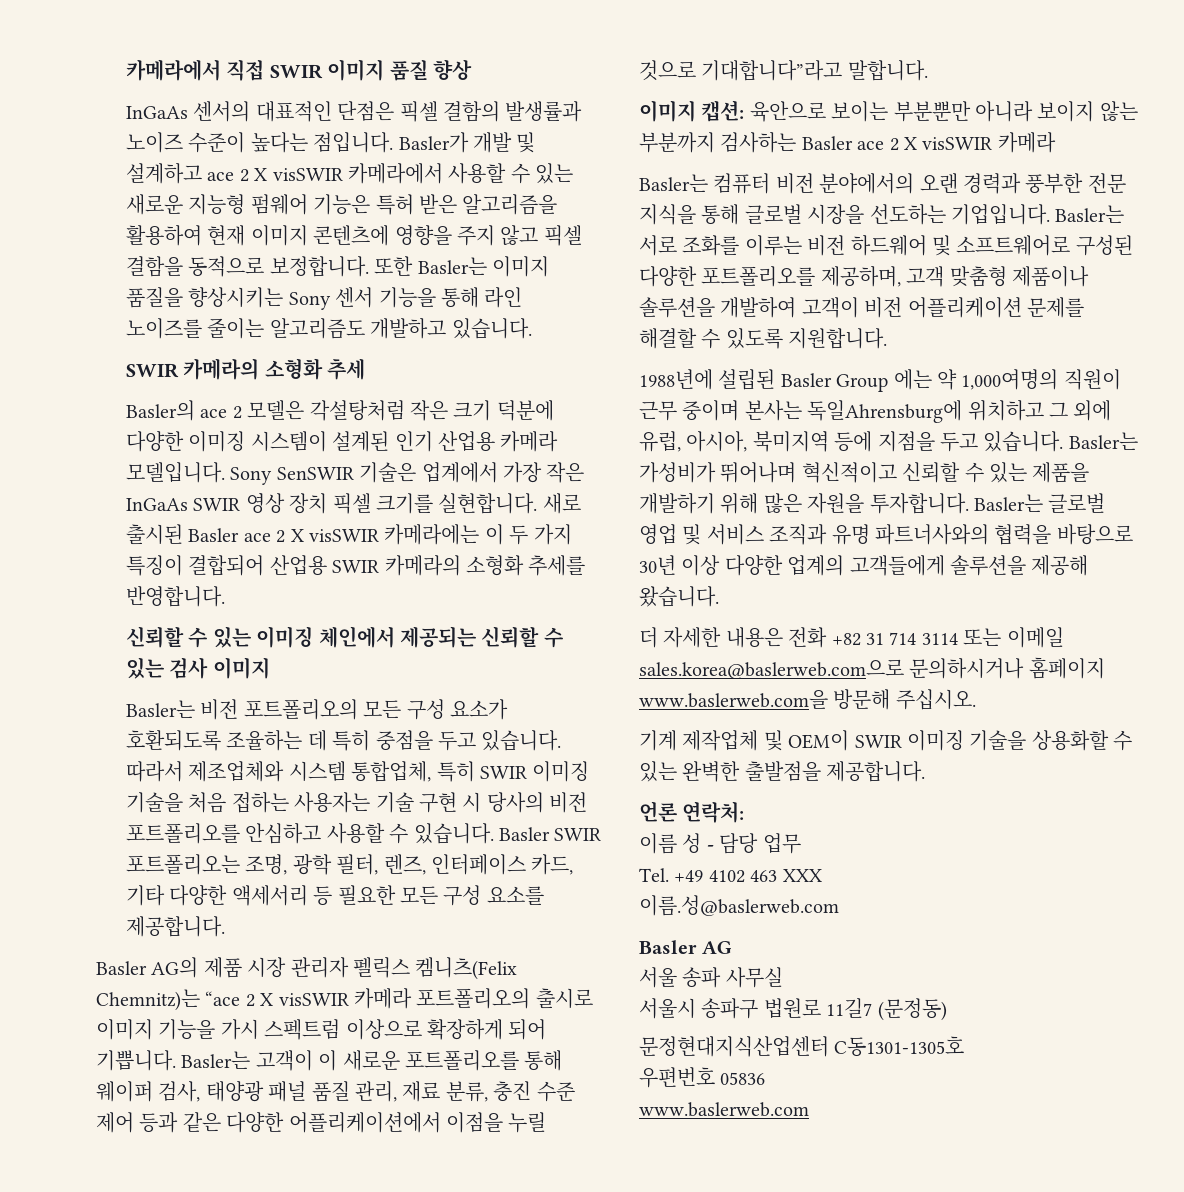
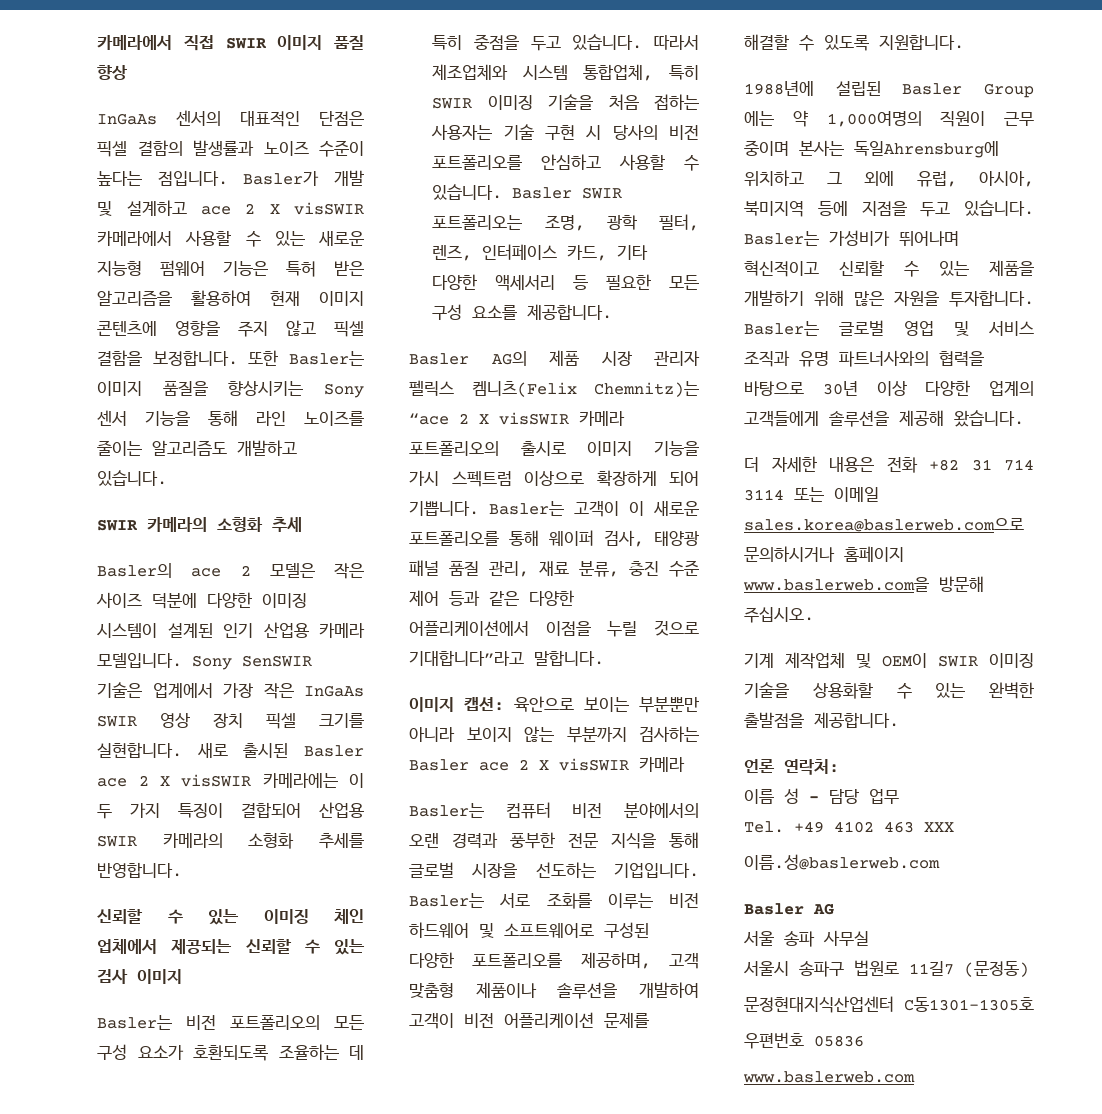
[188,256,265,277] 동적으로 -> (143, 358) none
[309,400,492,421] 각설탕처럼 작은 크기 -> [333,563,364,579] [96,592,143,608] 작은 사이즈
[318,626,395,648] 체인에서 -> [334,909,364,924] [97,939,158,954] 체인 업체에서

